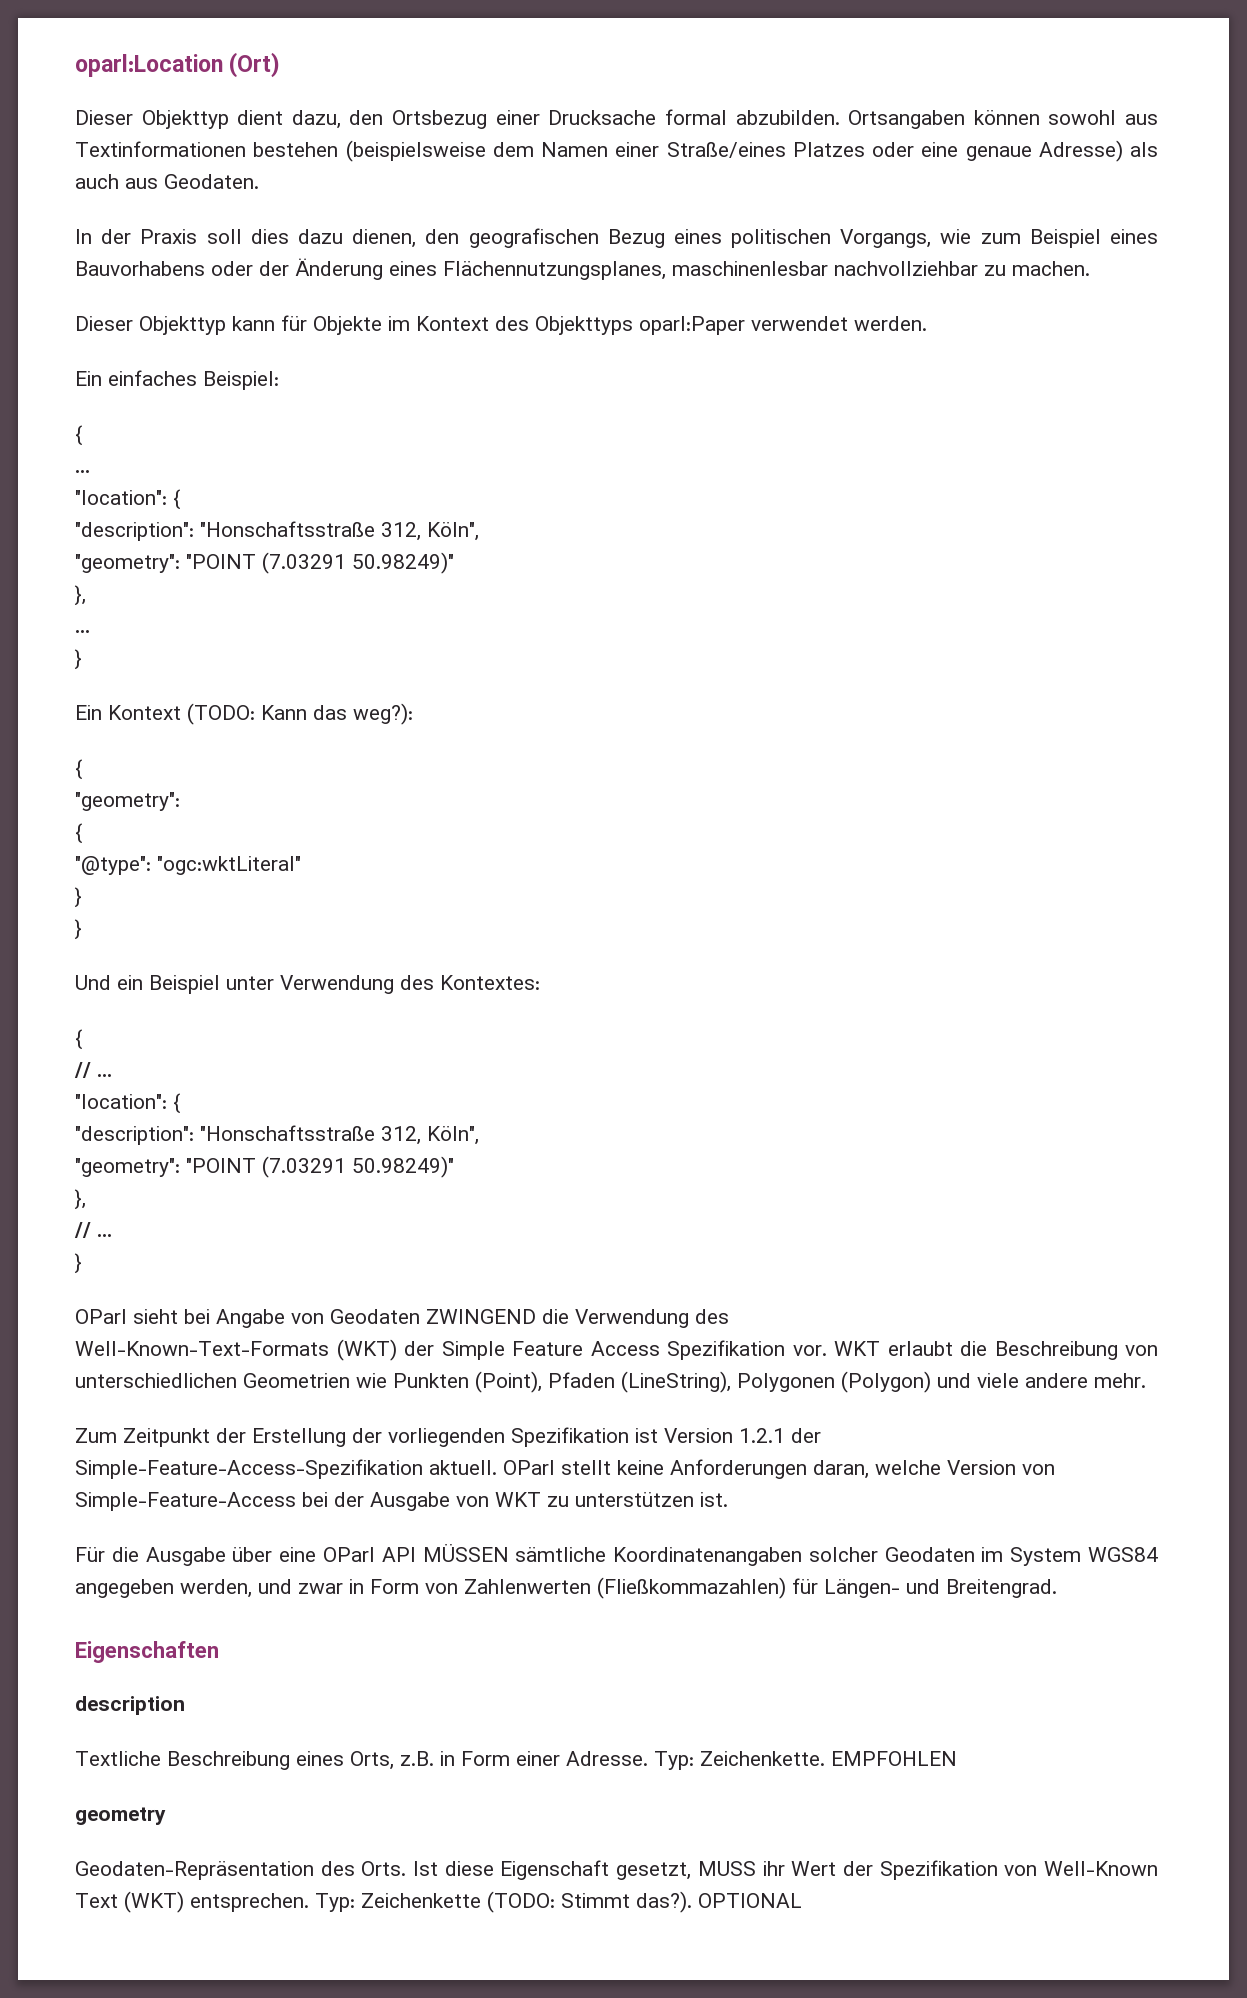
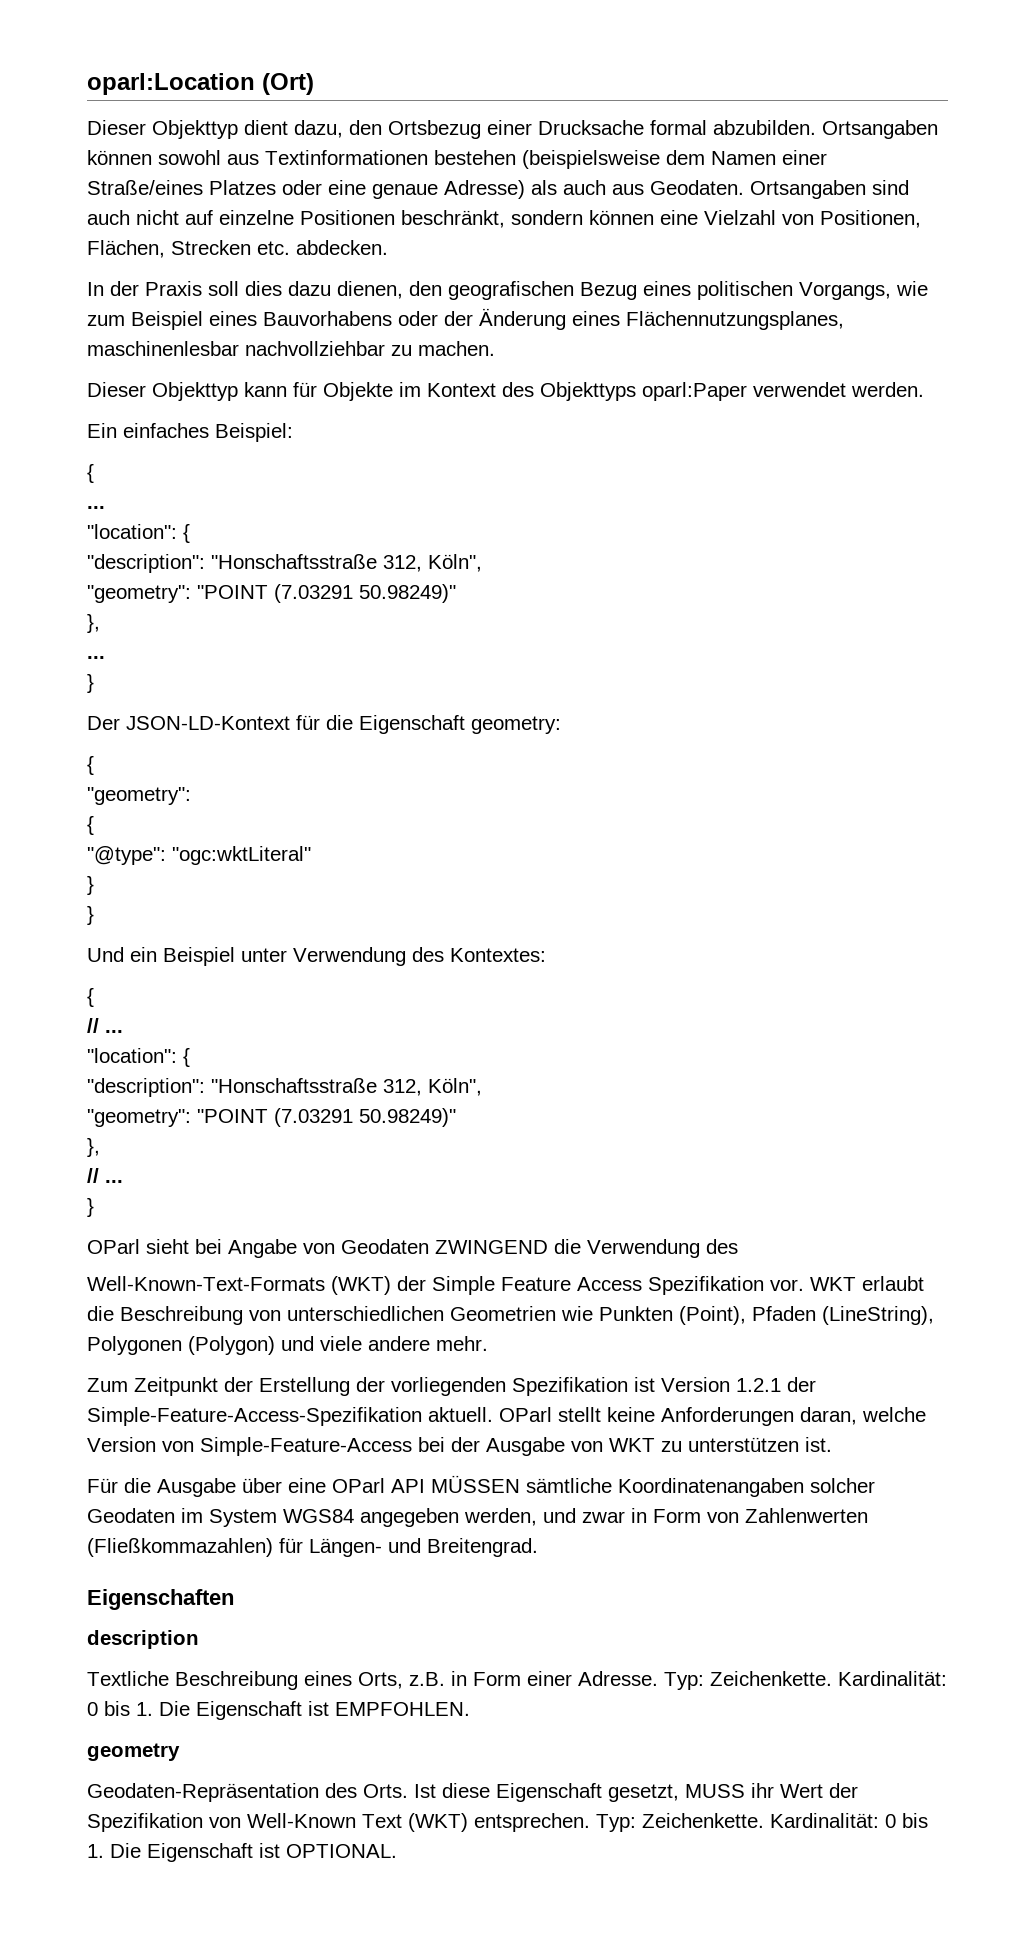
(259, 181) none -> [750,180,909,199] [87,210,921,228] [87,240,388,258] Ortsangaben sind auch nicht auf einzelne Positionen beschränkt, sondern können eine Vielzahl von Positionen, Flächen, Strecken etc. abdecken.
[75,703,413,725] Ein Kontext (TODO: Kann das weg?): -> [87,715,561,734] Der JSON-LD-Kontext für die Eigenschaft geometry:
[831,1751,957,1766] EMPFOHLEN -> [838,1671,947,1686] [87,1701,470,1720] Kardinalität: 0 bis 1. Die Eigenschaft ist EMPFOHLEN.
[361,1891,802,1913] Zeichenkette (TODO: Stimmt das?). OPTIONAL -> [642,1813,928,1828] [87,1843,397,1862] Zeichenkette. Kardinalität: 0 bis 1. Die Eigenschaft ist OPTIONAL.

